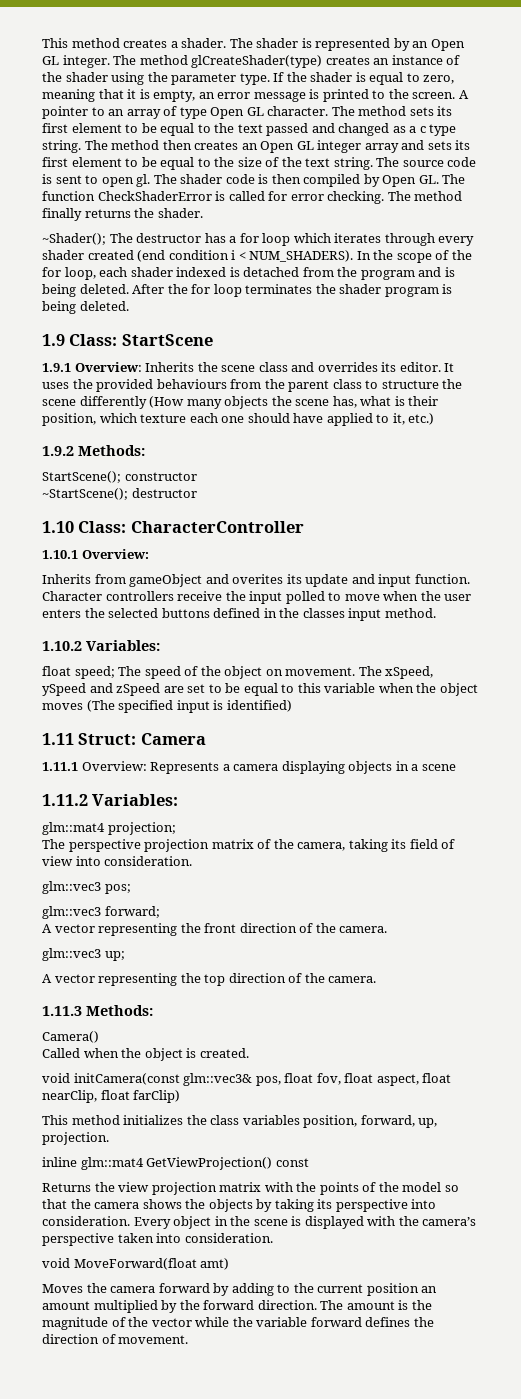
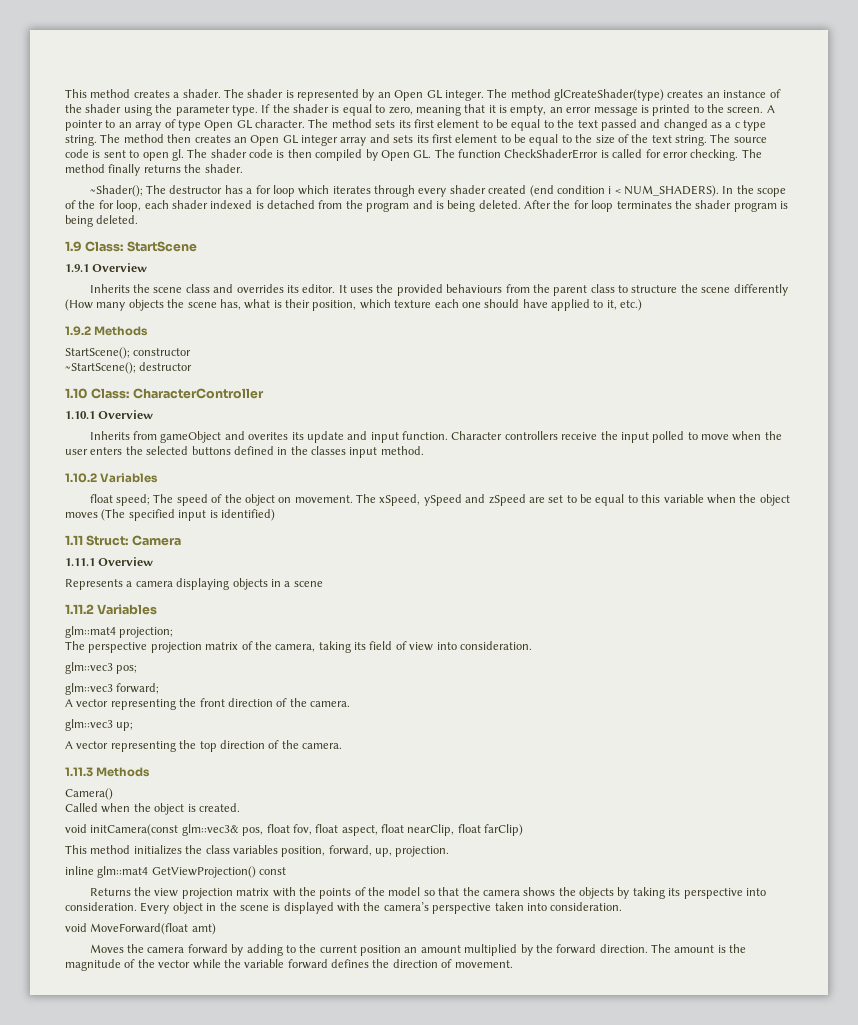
[74,362,142,372] Overview: -> [92,263,148,272] Overview //
[78,445,145,456] Methods: -> [94,326,149,336] Methods
[81,549,149,559] Overview: -> [98,410,154,419] Overview
[86,640,160,651] Variables: -> [100,473,159,483] Variables
[81,761,147,771] Overview: -> [98,557,154,566] Overview //
[92,794,179,806] Variables: -> [97,604,158,615] Variables
[86,1005,153,1016] Methods: -> [96,767,151,777] Methods

